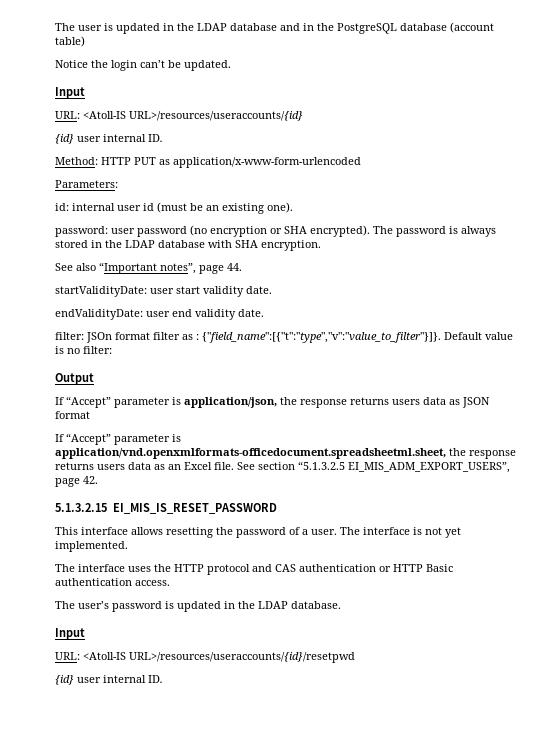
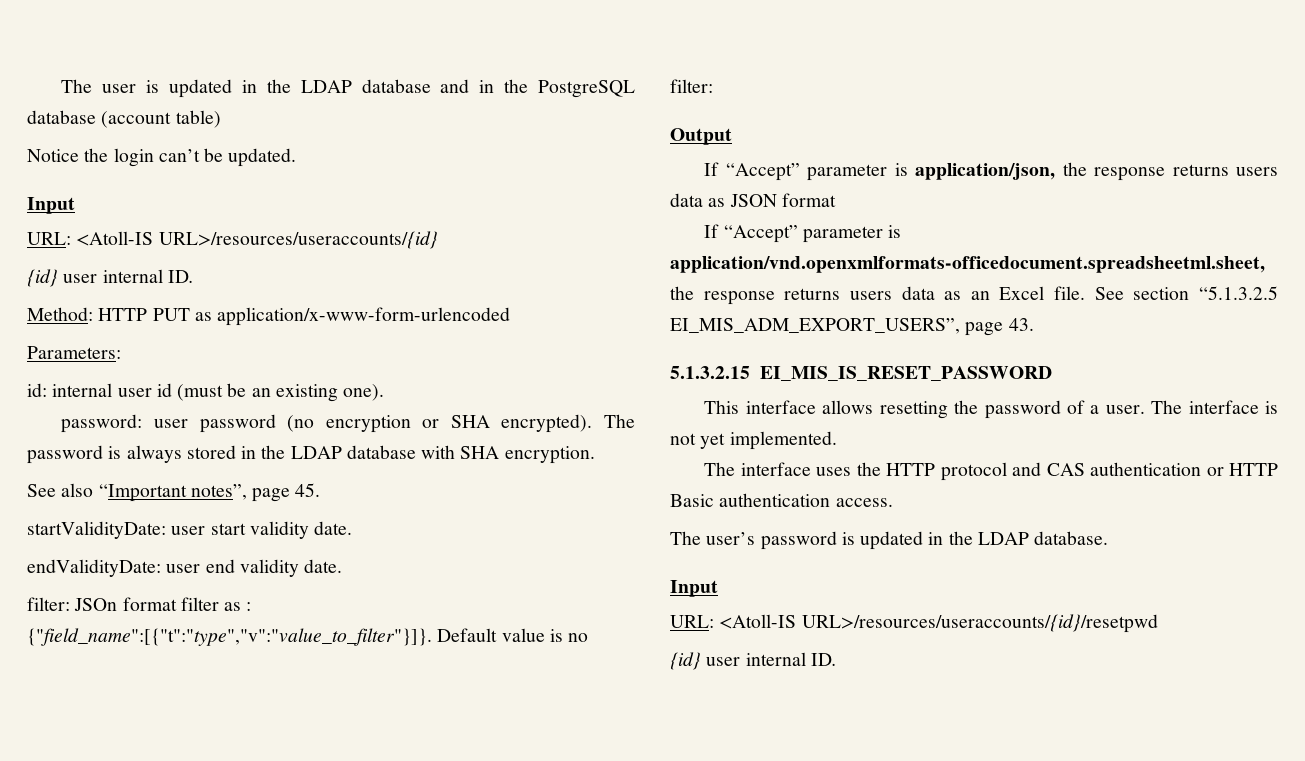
[227,263,242,271] 44. -> [295,483,321,497] 45.
[83,476,98,484] 42. -> [1008,318,1034,331] 43.

